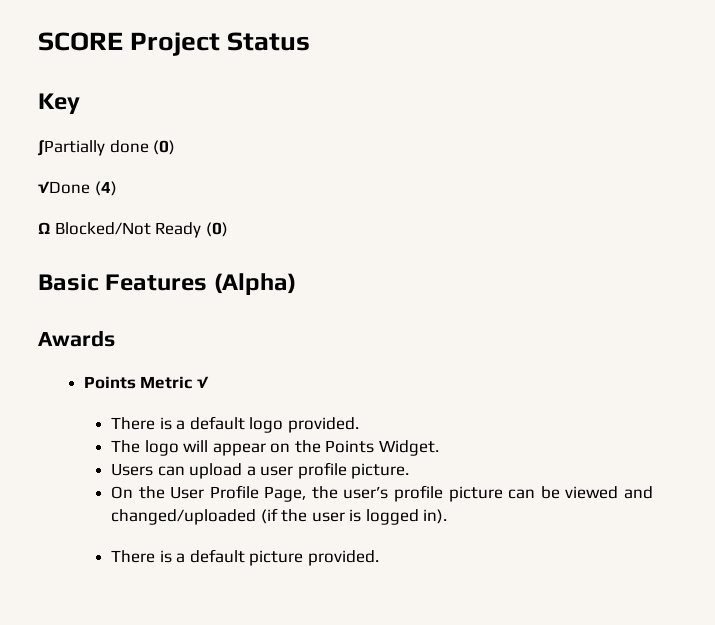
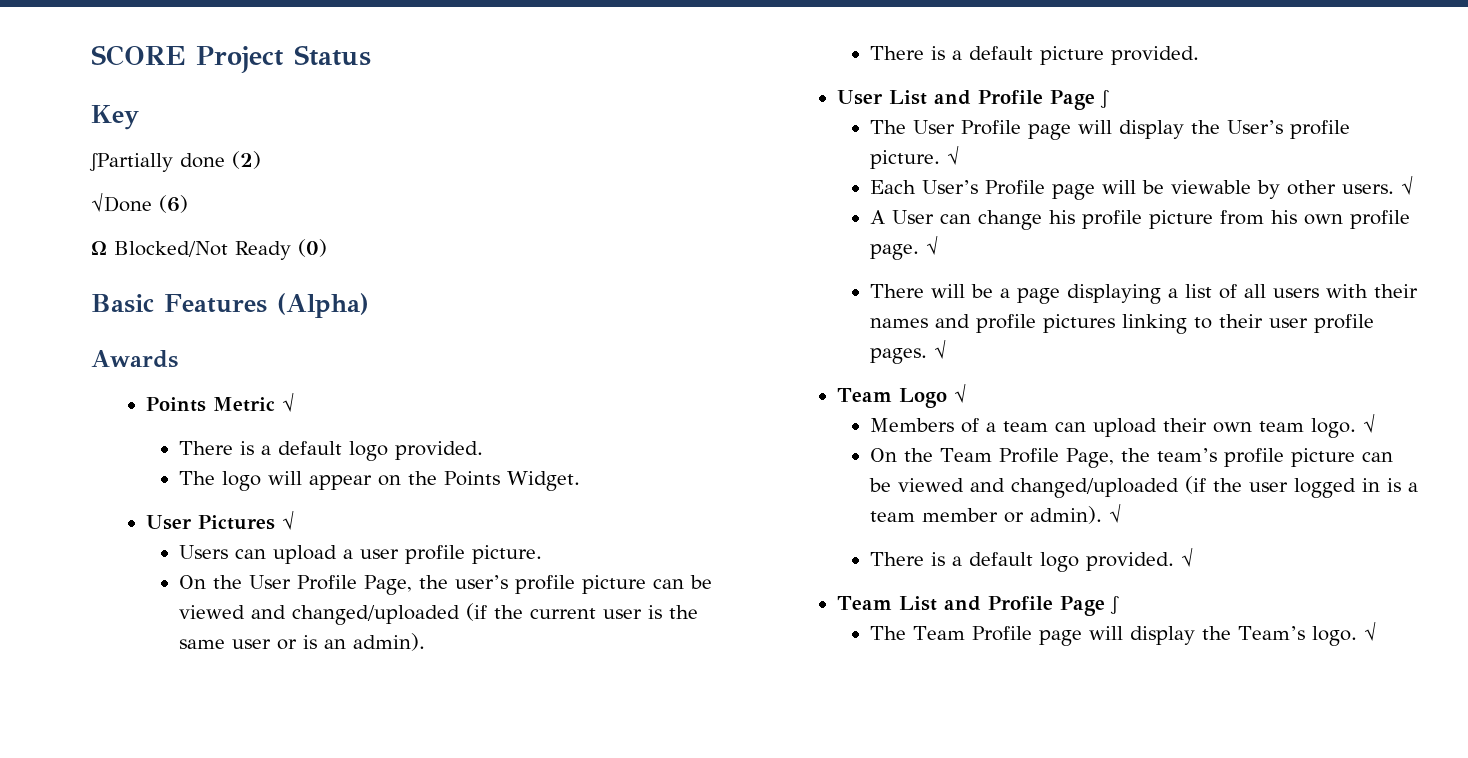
[153,140,176,155] (0) -> [231,151,261,169] (2)
[94,181,117,196] (4) -> [159,195,188,213] (6)
(440, 448) none -> [146,511,296,530] // User Pictures √
(308, 515) none -> [530,608,597,619] current
[365,509,448,525] logged in). -> [669,605,699,619] [179,633,426,651] the same user or is an admin).
(379, 558) none -> [837,89,1110,110] [870,120,1351,140] [870,146,960,169] [870,176,1414,200] [870,210,1411,230] [870,236,939,260] [870,284,1419,304] [870,314,1375,334] [870,340,947,364] [837,384,968,408] [870,414,1376,438] [870,448,1394,468] [869,476,1419,498] [870,504,1122,524] [870,548,1194,572] [837,595,1120,616] [870,622,1377,646] // User List and Profile Page ∫ // The User Profile page will display the User’s profile picture. √ // Each User’s Profile page will be viewable by other users. √ // A User can change his profile picture from his own profile page. √ // There will be a page displaying a list of all users with their names and profile pictures linking to their user profile pages. √ // Team Logo √ // Members of a team can upload their own team logo. √ // On the Team Profile Page, the team’s profile picture can be viewed and changed/uploaded (if the user logged in is a team member or admin). √ // There is a default logo provided. √ // Team List and Profile Page ∫ // The Team Profile page will display the Team’s logo. √

